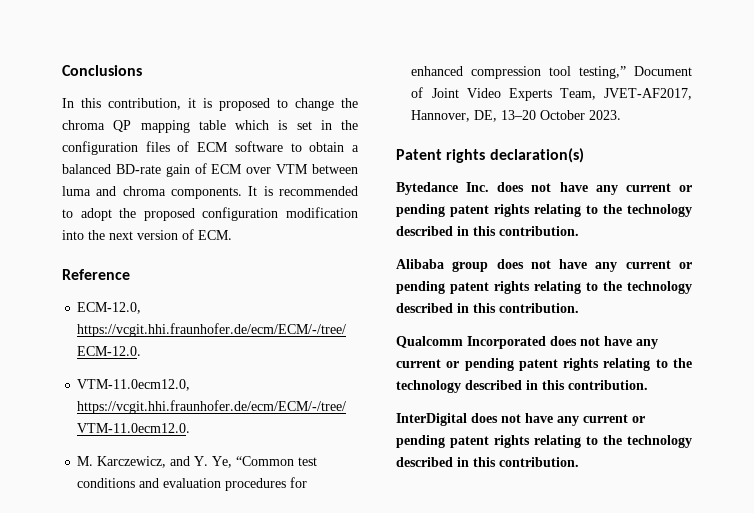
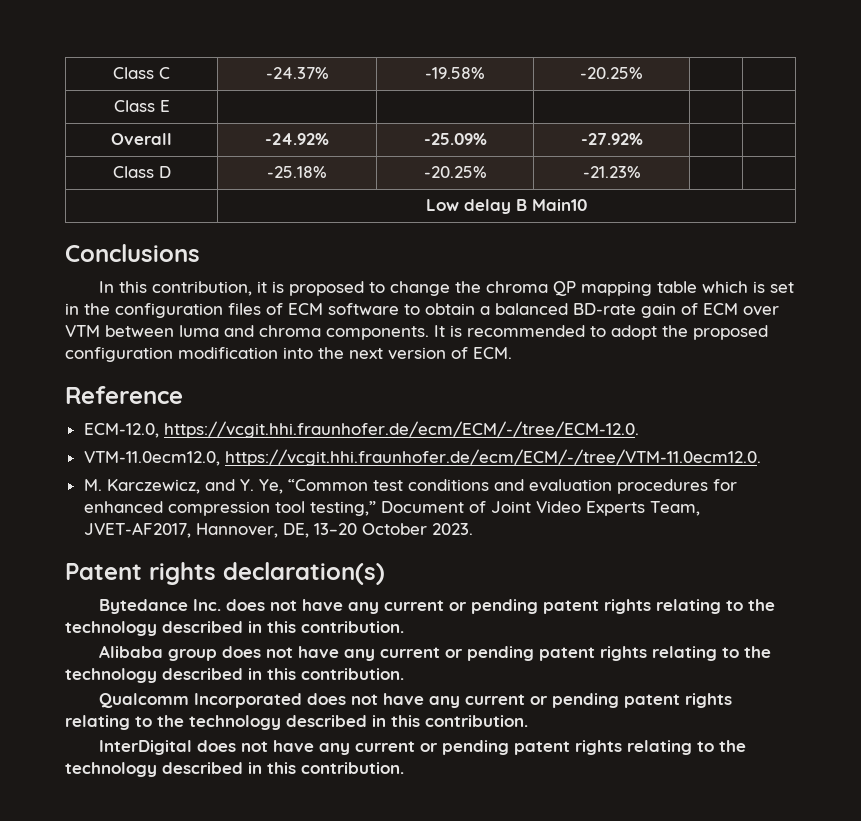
(62, 70) none -> [113,67,170,79] [265,67,329,79] [425,67,485,79] [580,67,643,79] [113,100,170,112] [111,133,172,145] [265,133,329,145] [423,133,487,145] [580,133,643,145] [112,166,171,178] [267,166,327,178] [423,166,487,178] [582,166,641,178] [426,199,587,214] Class C | -24.37% | -19.58% | -20.25% | | // Class E | | | | | // Overall | -24.92% | -25.09% | -27.92% | | // Class D | -25.18% | -20.25% | -21.23% | | // | Low delay B Main10 //

